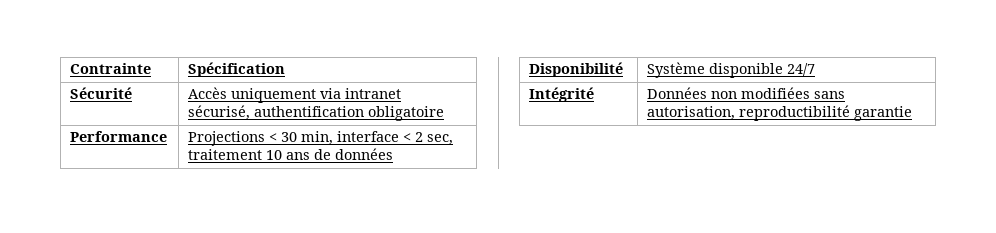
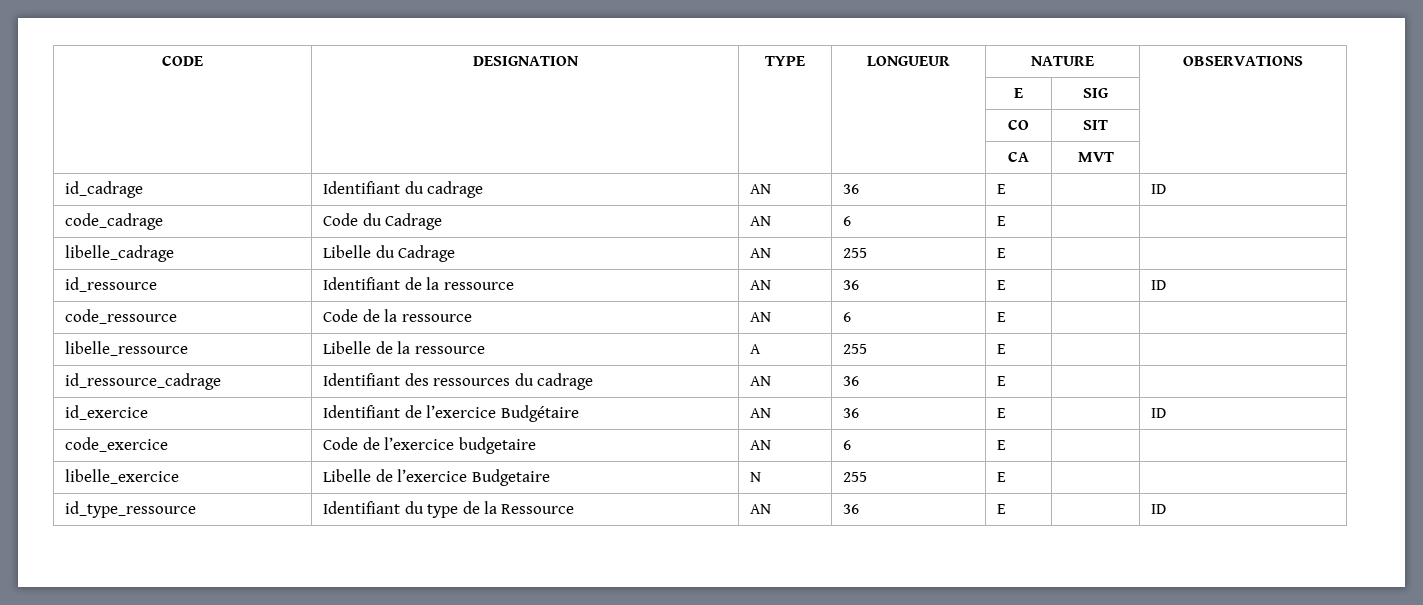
[70,63,152,74] [188,62,286,77] [70,87,133,99] [188,87,402,103] [188,105,445,121] [70,131,168,142] [188,131,454,146] [188,148,394,160] [529,62,624,77] [647,62,816,78] [529,87,595,102] [647,87,846,99] [647,105,913,121] Contrainte | Spécification // Sécurité | Accès uniquement via intranet sécurisé, authentification obligatoire // Performance | Projections < 30 min, interface < 2 sec, traitement 10 ans de données // Disponibilité | Système disponible 24/7 // Intégrité | Données non modifiées sans autorisation, reproductibilité garantie -> [162,55,203,66] [472,56,579,66] [765,56,805,66] [867,56,950,66] [1031,56,1094,66] [1183,56,1303,66] [1014,88,1023,98] [1083,88,1108,98] [1008,119,1029,130] [1083,120,1108,130] [1008,151,1029,162] [1077,152,1114,162] [65,181,144,198] [323,181,484,198] [750,184,772,194] [843,184,860,194] [997,184,1007,194] [1151,184,1167,194] [65,213,164,230] [323,213,443,230] [750,216,772,226] [843,216,852,226] [997,216,1007,226] [65,245,175,262] [323,245,456,262] [750,248,772,258] [843,248,868,258] [997,248,1007,258] [65,277,158,292] [323,277,514,290] [750,280,772,290] [843,280,860,290] [997,280,1007,290] [1151,280,1167,290] [65,309,178,324] [323,309,472,322] [750,312,772,322] [843,312,852,322] [997,312,1007,322] [65,341,189,356] [323,341,485,354] [750,344,762,354] [843,344,868,354] [997,344,1007,354] [65,373,222,390] [323,373,594,390] [750,376,772,386] [843,376,860,386] [997,376,1007,386] [65,405,149,420] [323,405,579,422] [750,408,772,418] [843,408,860,418] [997,408,1007,418] [1151,408,1167,418] [65,437,169,452] [323,437,536,454] [750,440,772,450] [843,440,852,450] [997,440,1007,450] [65,469,180,484] [323,469,550,486] [750,472,762,482] [843,472,868,482] [997,472,1007,482] [65,501,197,518] [323,501,575,518] [750,504,772,514] [843,504,860,514] [997,504,1007,514] [1151,504,1167,514] CODE | DESIGNATION | TYPE | LONGUEUR | NATURE | OBSERVATIONS // | | | | E | SIG | // | | | | CO | SIT | // | | | | CA | MVT | // id_cadrage | Identifiant du cadrage | AN | 36 | E | | ID // code_cadrage | Code du Cadrage | AN | 6 | E | | // libelle_cadrage | Libelle du Cadrage | AN | 255 | E | | // id_ressource | Identifiant de la ressource | AN | 36 | E | | ID // code_ressource | Code de la ressource | AN | 6 | E | | // libelle_ressource | Libelle de la ressource | A | 255 | E | | // id_ressource_cadrage | Identifiant des ressources du cadrage | AN | 36 | E | | // id_exercice | Identifiant de l’exercice Budgétaire | AN | 36 | E | | ID // code_exercice | Code de l’exercice budgetaire | AN | 6 | E | | // libelle_exercice | Libelle de l’exercice Budgetaire | N | 255 | E | | // id_type_ressource | Identifiant du type de la Ressource | AN | 36 | E | | ID

